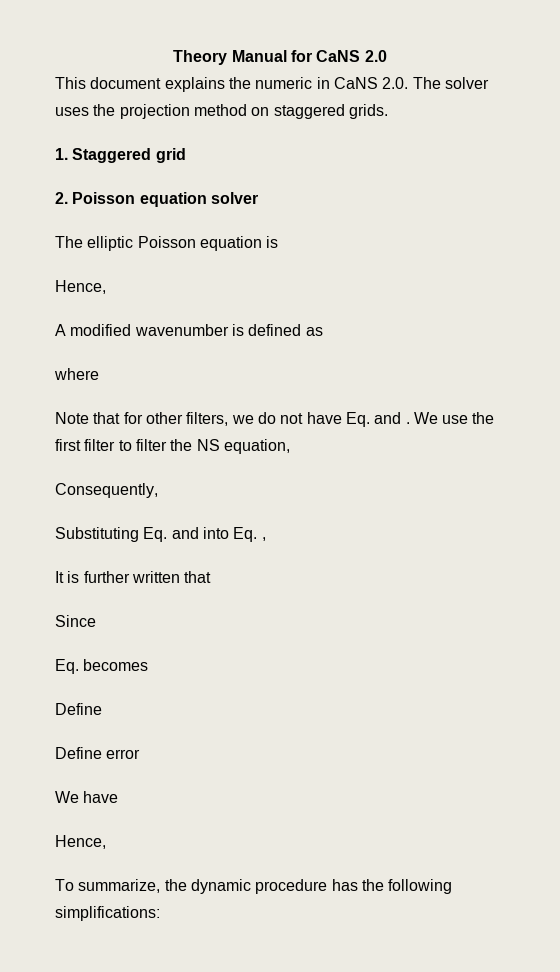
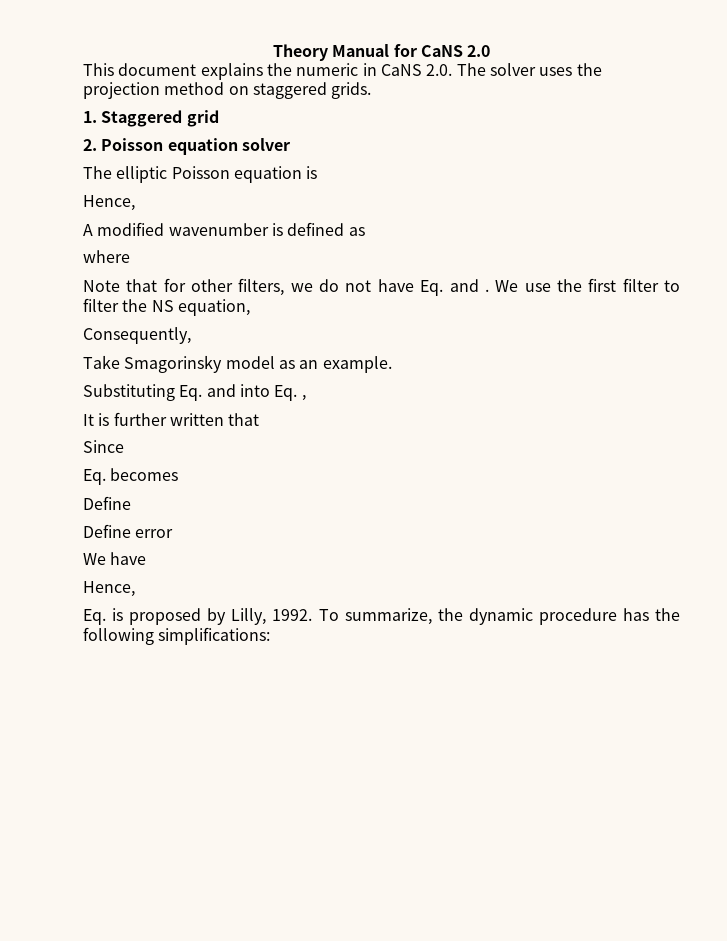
(158, 490) none -> [83,355,392,373] // Take Smagorinsky model as an example.
(106, 842) none -> [83,608,313,625] Eq. is proposed by Lilly, 1992.

